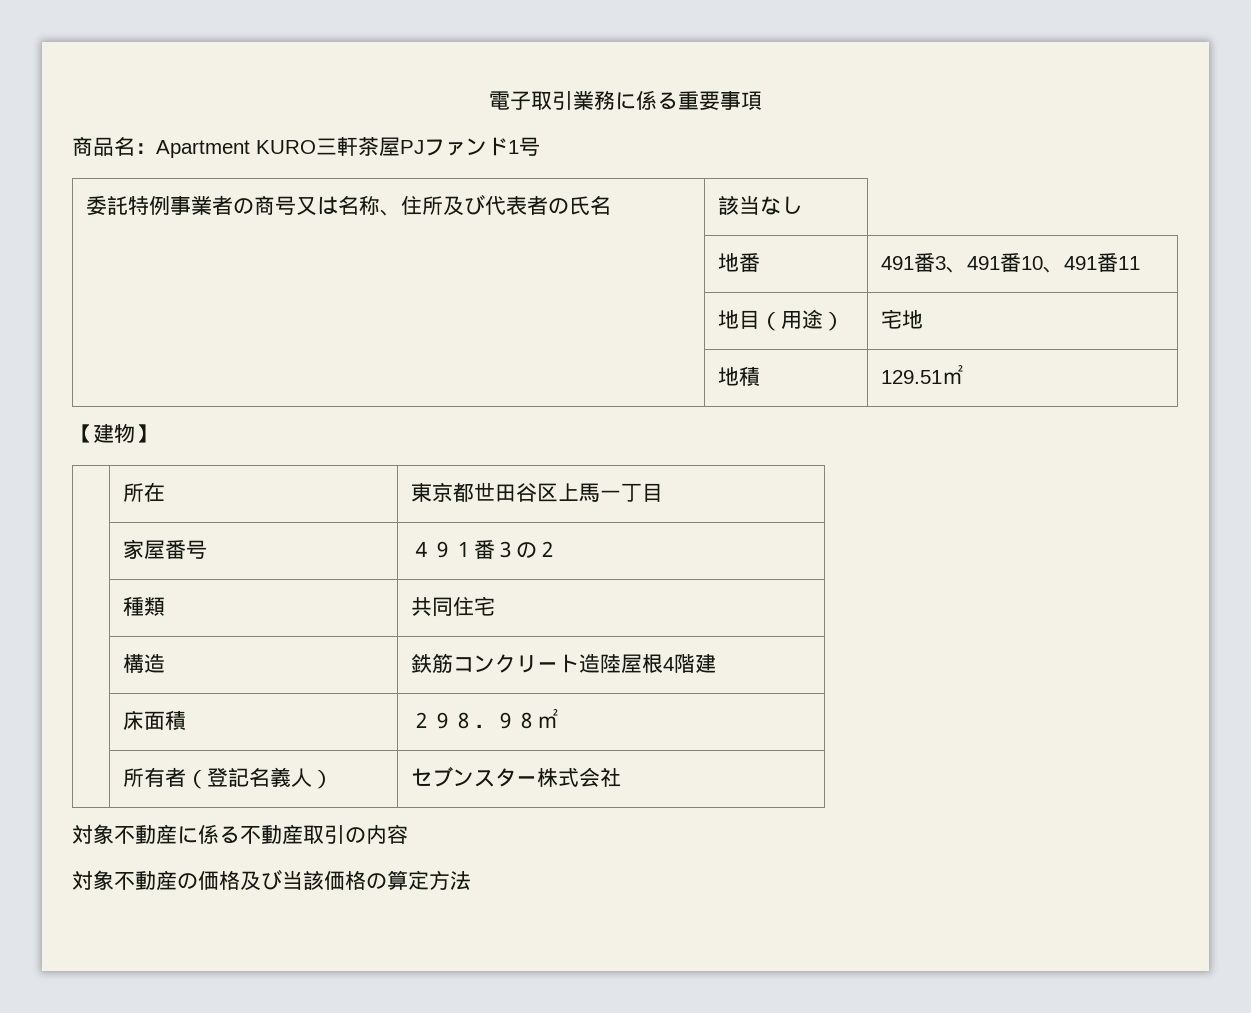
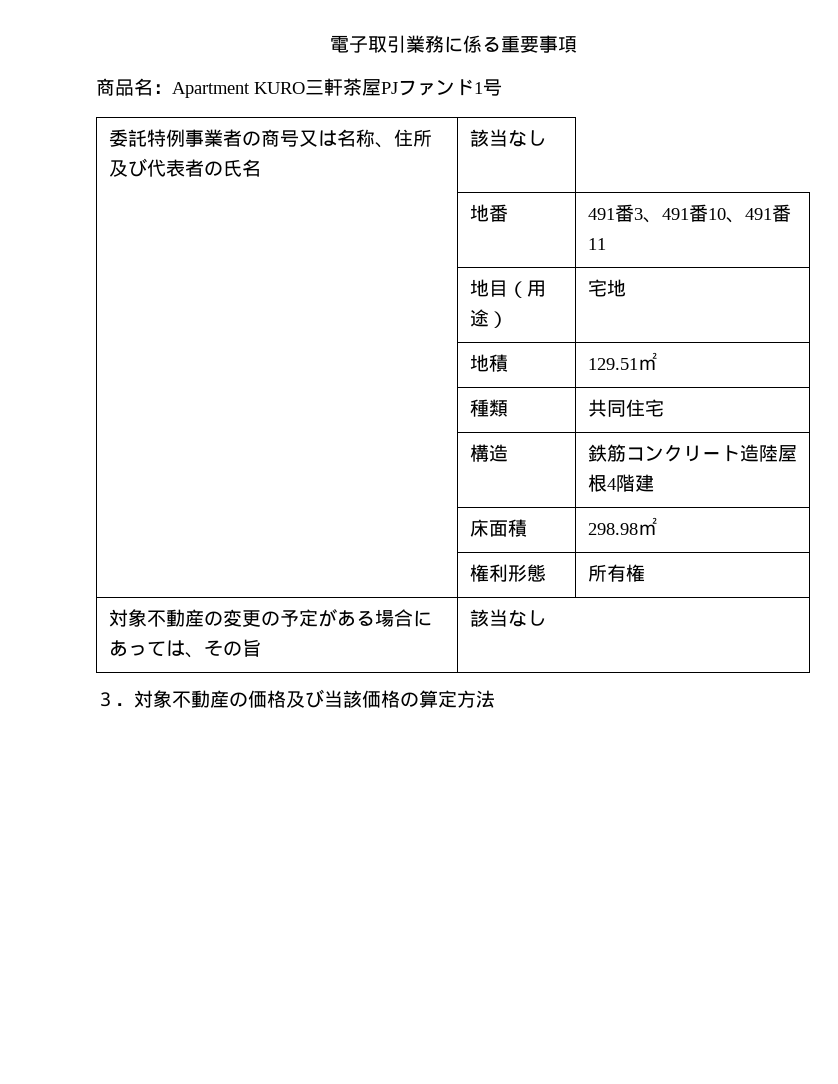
[72,424,156,443] [122,482,165,502] [410,482,663,502] [122,539,207,559] [410,540,558,559] // 【建物】 // | 所在 | 東京都世田谷区上馬一丁目 // | 家屋番号 | ４９１番３の２ -> (657, 361) none
[410,709,558,729] ２９８．９８㎡ // -> [587,517,657,535] [469,564,546,582] 298.98㎡ // | 権利形態
[164,767,333,789] [410,767,621,787] [72,824,408,845] 者（登記名義人） | セブンスター株式会社 // 対象不動産に係る不動産取引の内容 // -> [625,564,645,582] [108,609,432,627] [108,639,261,658] [469,609,546,627] [96,692,134,707] 権 // 対象不動産の変更の予定がある場合にあっては、その旨 | 該当なし // ３．

